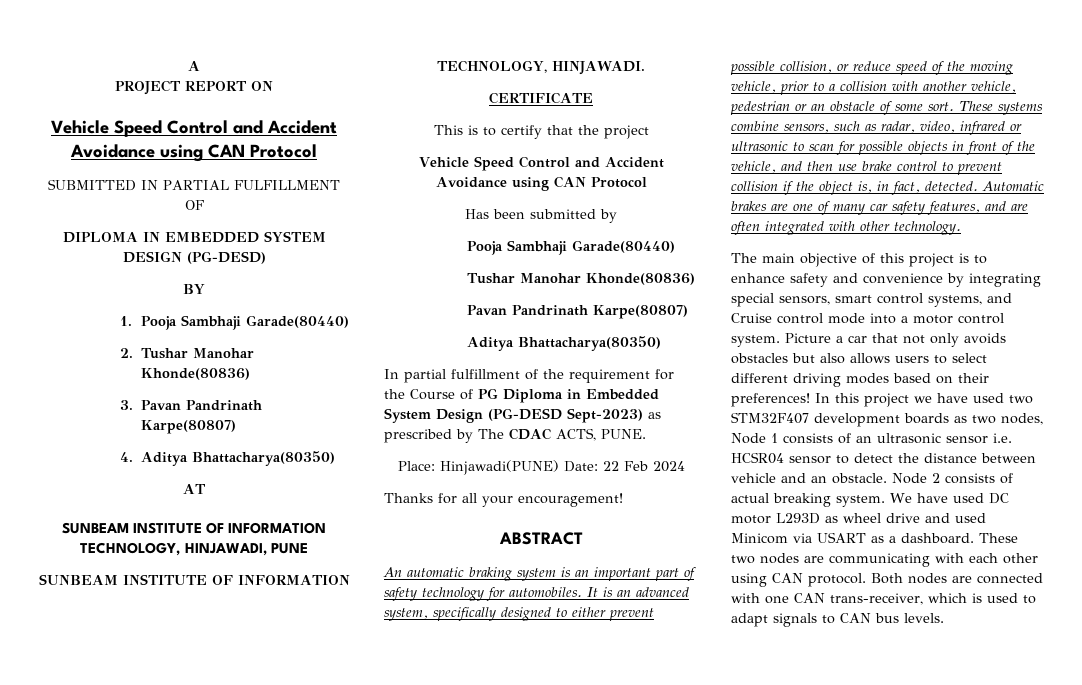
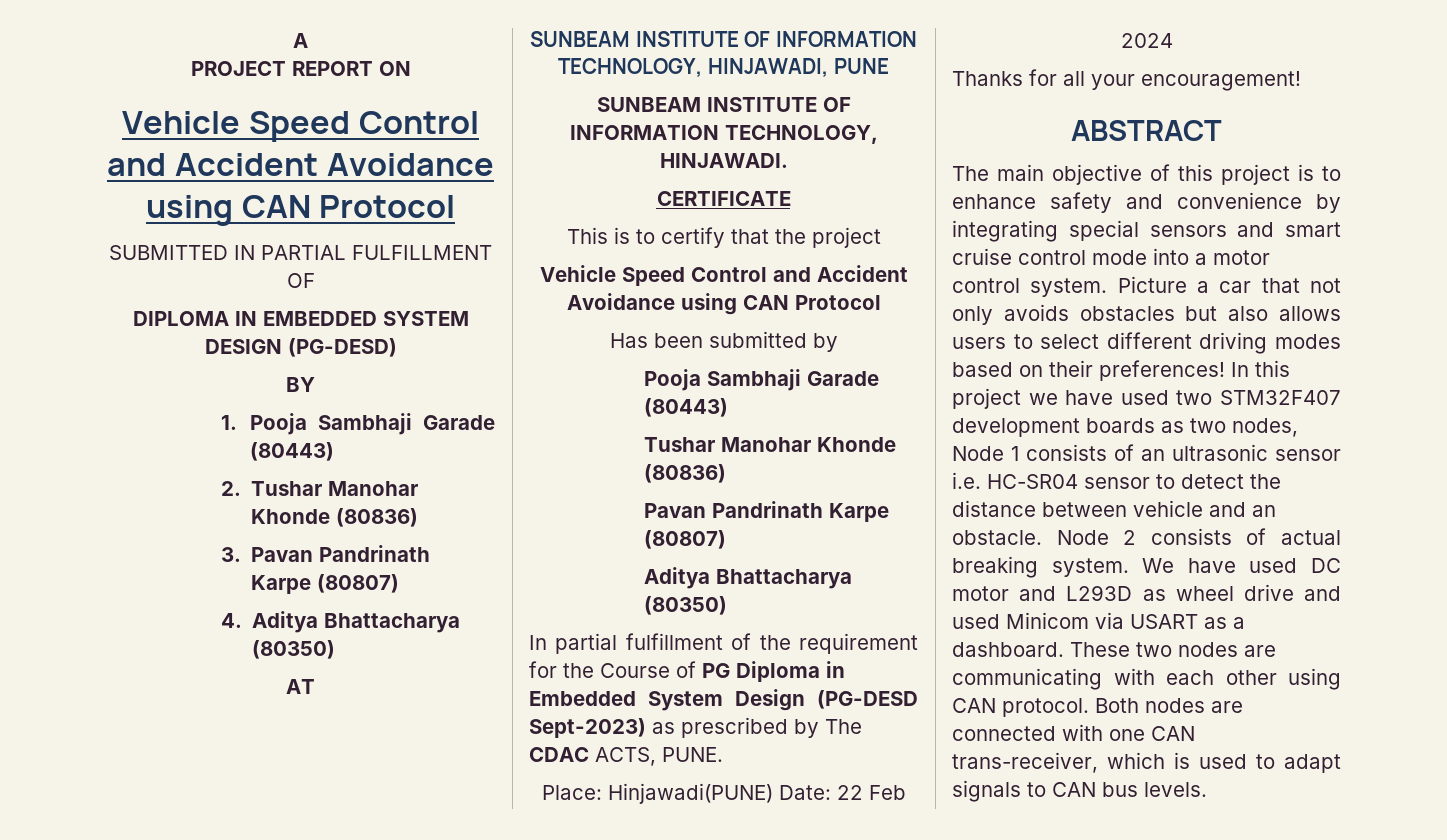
[245,315,349,328] Garade(80440) -> [423,415,495,430] [249,442,334,461] Garade (80443)
[140,368,250,380] Khonde(80836) -> [251,508,419,527] Khonde (80836)
[140,420,236,434] Karpe(80807) -> [251,574,400,594] Karpe (80807)
[191,451,335,466] Bhattacharya(80350) -> [324,613,461,633] [252,640,336,659] Bhattacharya (80350)
[571,240,675,253] [466,273,695,285] [466,305,688,319] [466,336,661,351] Garade(80440) // Tushar Manohar Khonde(80836) // Pavan Pandrinath Karpe(80807) // Aditya Bhattacharya(80350) -> [807,371,880,386] [644,398,729,417] [644,437,897,452] [644,464,727,483] [644,501,890,522] [644,530,727,549] [644,567,853,589] [644,596,728,615] Garade (80443) // Tushar Manohar Khonde (80836) // Pavan Pandrinath Karpe (80807) // Aditya Bhattacharya (80350)
[383,567,696,581] [384,587,689,601] [384,607,654,621] [730,61,1013,75] [731,81,1016,95] [730,101,1043,115] [731,121,1022,135] [731,141,1035,155] [731,161,1002,175] [731,181,1044,195] [731,201,1028,215] [731,221,961,235] // An automatic braking system is an important part of safety technology for automobiles. It is an advanced system, specifically designed to either prevent possible collision, or reduce speed of the moving vehicle, prior to a collision with another vehicle, pedestrian or an obstacle of some sort. These systems combine sensors, such as radar, video, infrared or ultrasonic to scan for possible objects in front of the vehicle, and then use brake control to prevent collision if the object is, in fact, detected. Automatic brakes are one of many car safety features, and are often integrated with other technology. -> (1222, 130) none
[779,293,1012,307] [731,313,772,323] sensors, smart control systems, and Cruise -> [1149,222,1341,237] [952,248,1012,265] sensors and smart cruise
[731,452,784,464] HCSR04 -> [987,474,1078,489] HC-SR04
(771, 519) none -> [1019,586,1057,601] and

